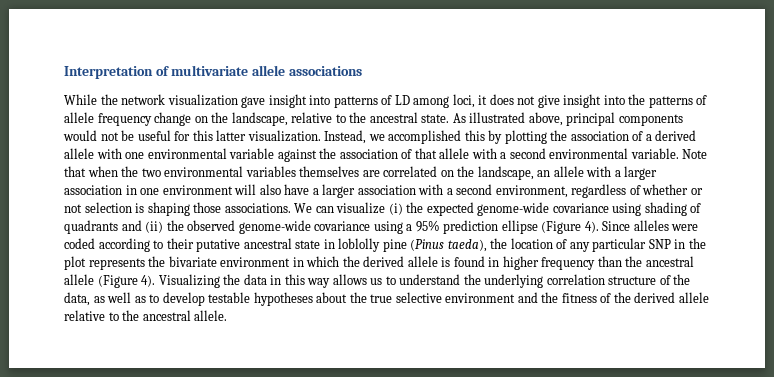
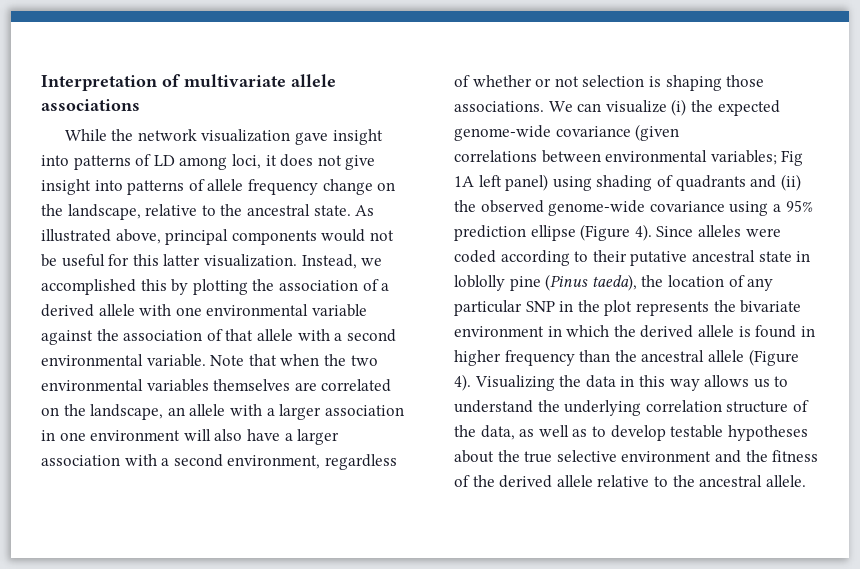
[628,94,646,105] the -> (123, 185) none
(609, 208) none -> [635,124,680,141] [454,150,804,166] [454,174,549,191] (given // correlations between environmental variables; Fig 1A left panel)

